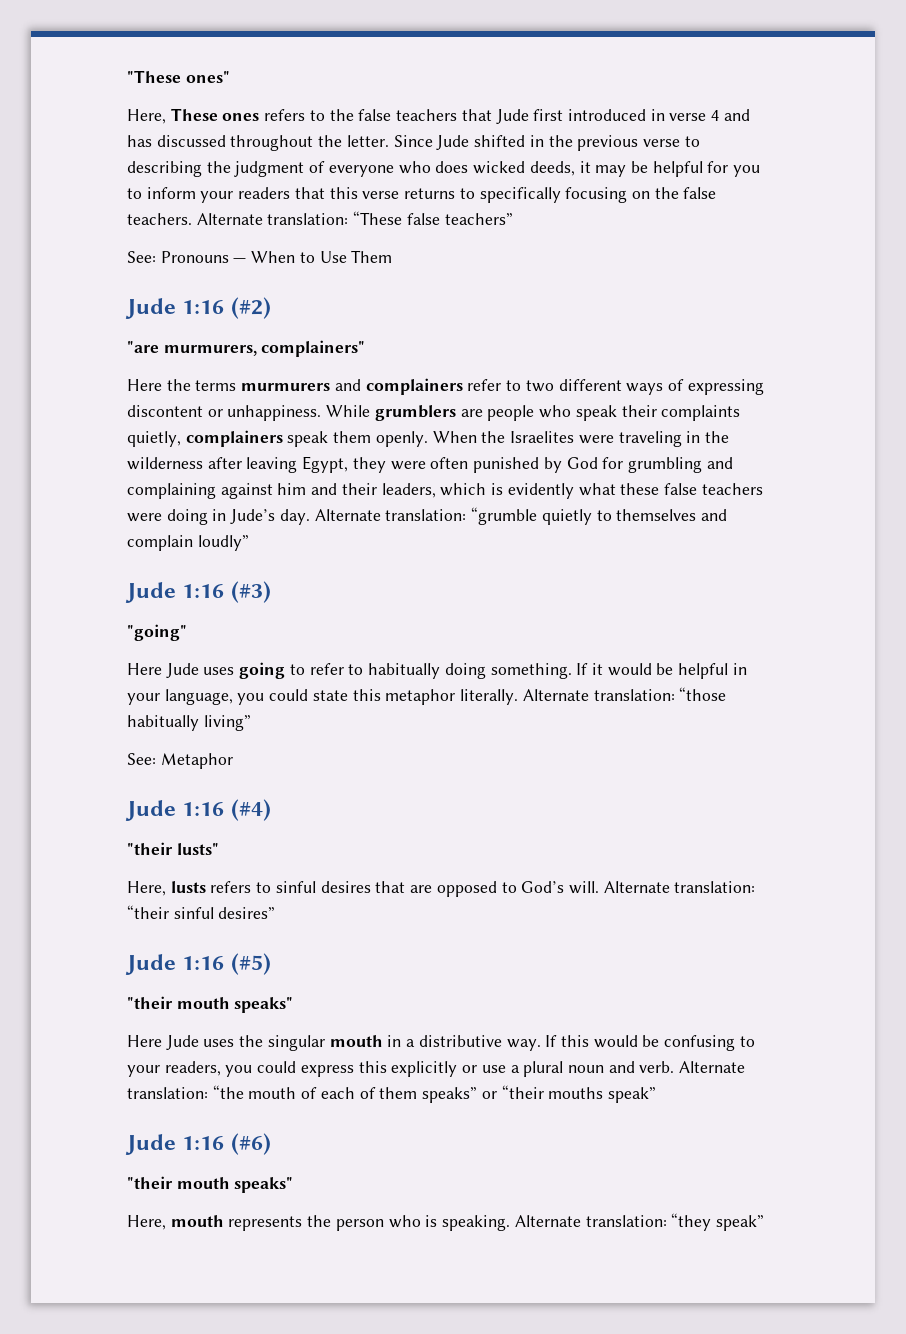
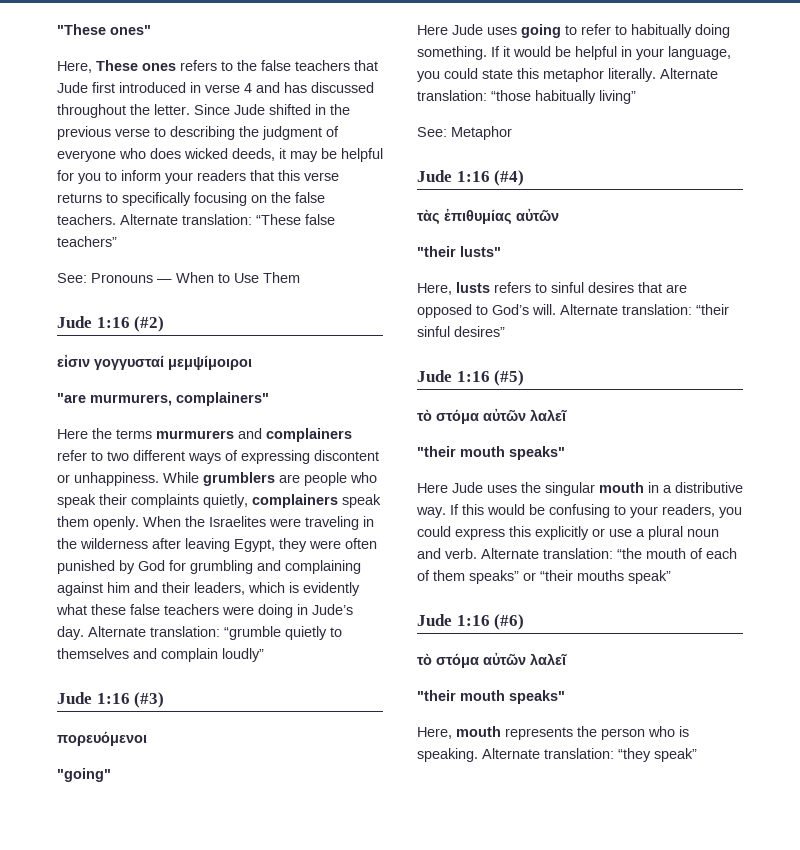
(271, 308) none -> [57,354,252,370] // εἰσιν γογγυσταί μεμψίμοιροι
(271, 592) none -> [57,731,147,746] // πορευόμενοι
(271, 810) none -> [417,208,559,224] // τὰς ἐπιθυμίας αὐτῶν
(271, 964) none -> [417,408,567,424] // τὸ στόμα αὐτῶν λαλεῖ
(271, 1144) none -> [417,652,567,668] // τὸ στόμα αὐτῶν λαλεῖ

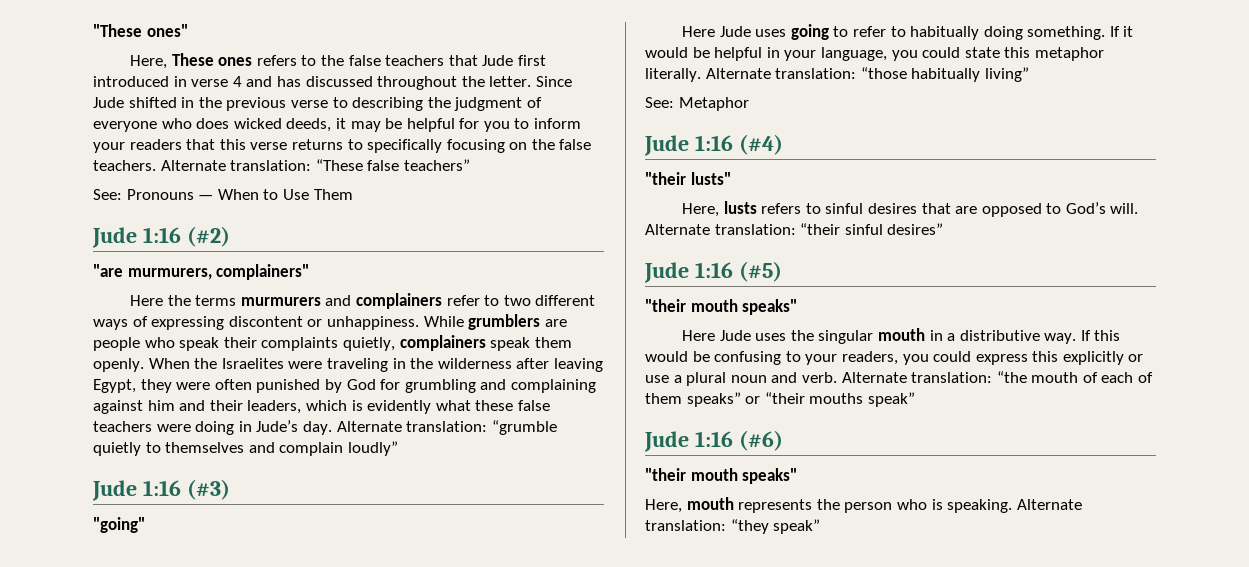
[57,354,252,370] // εἰσιν γογγυσταί μεμψίμοιροι -> (230, 236) none
[57,731,147,746] // πορευόμενοι -> (230, 489) none
[417,208,559,224] // τὰς ἐπιθυμίας αὐτῶν -> (783, 144) none
[417,408,567,424] // τὸ στόμα αὐτῶν λαλεῖ -> (782, 271) none
[417,652,567,668] // τὸ στόμα αὐτῶν λαλεῖ -> (783, 440) none

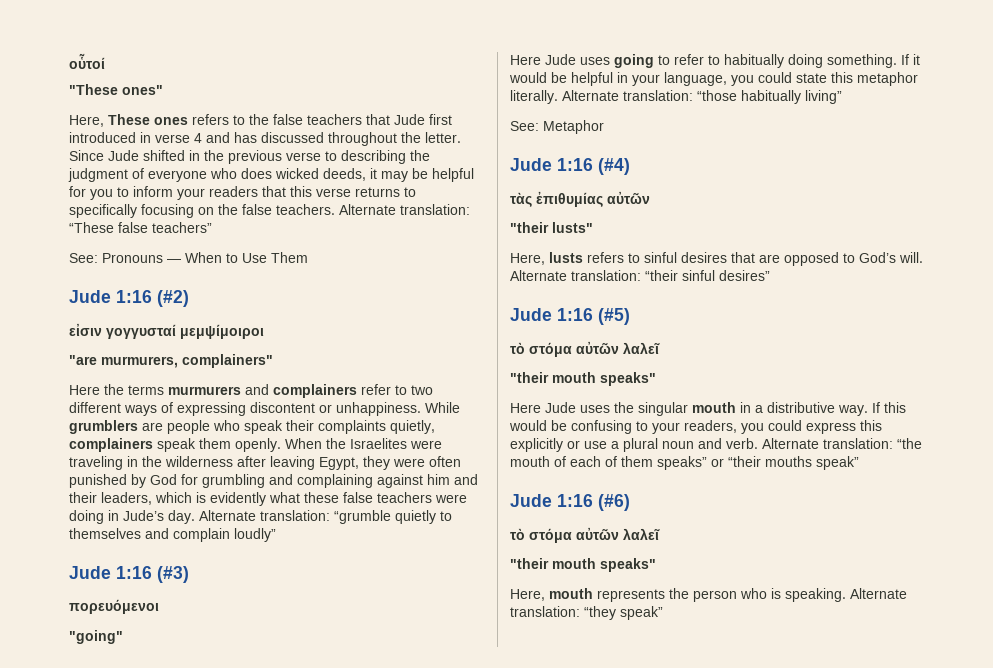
(93, 30) none -> [69,53,105,69] οὗτοί //
(230, 236) none -> [69,323,264,339] // εἰσιν γογγυσταί μεμψίμοιροι
(230, 489) none -> [69,599,159,614] // πορευόμενοι
(783, 144) none -> [510,191,650,207] // τὰς ἐπιθυμίας αὐτῶν
(782, 271) none -> [510,341,660,357] // τὸ στόμα αὐτῶν λαλεῖ
(783, 440) none -> [510,527,660,543] // τὸ στόμα αὐτῶν λαλεῖ

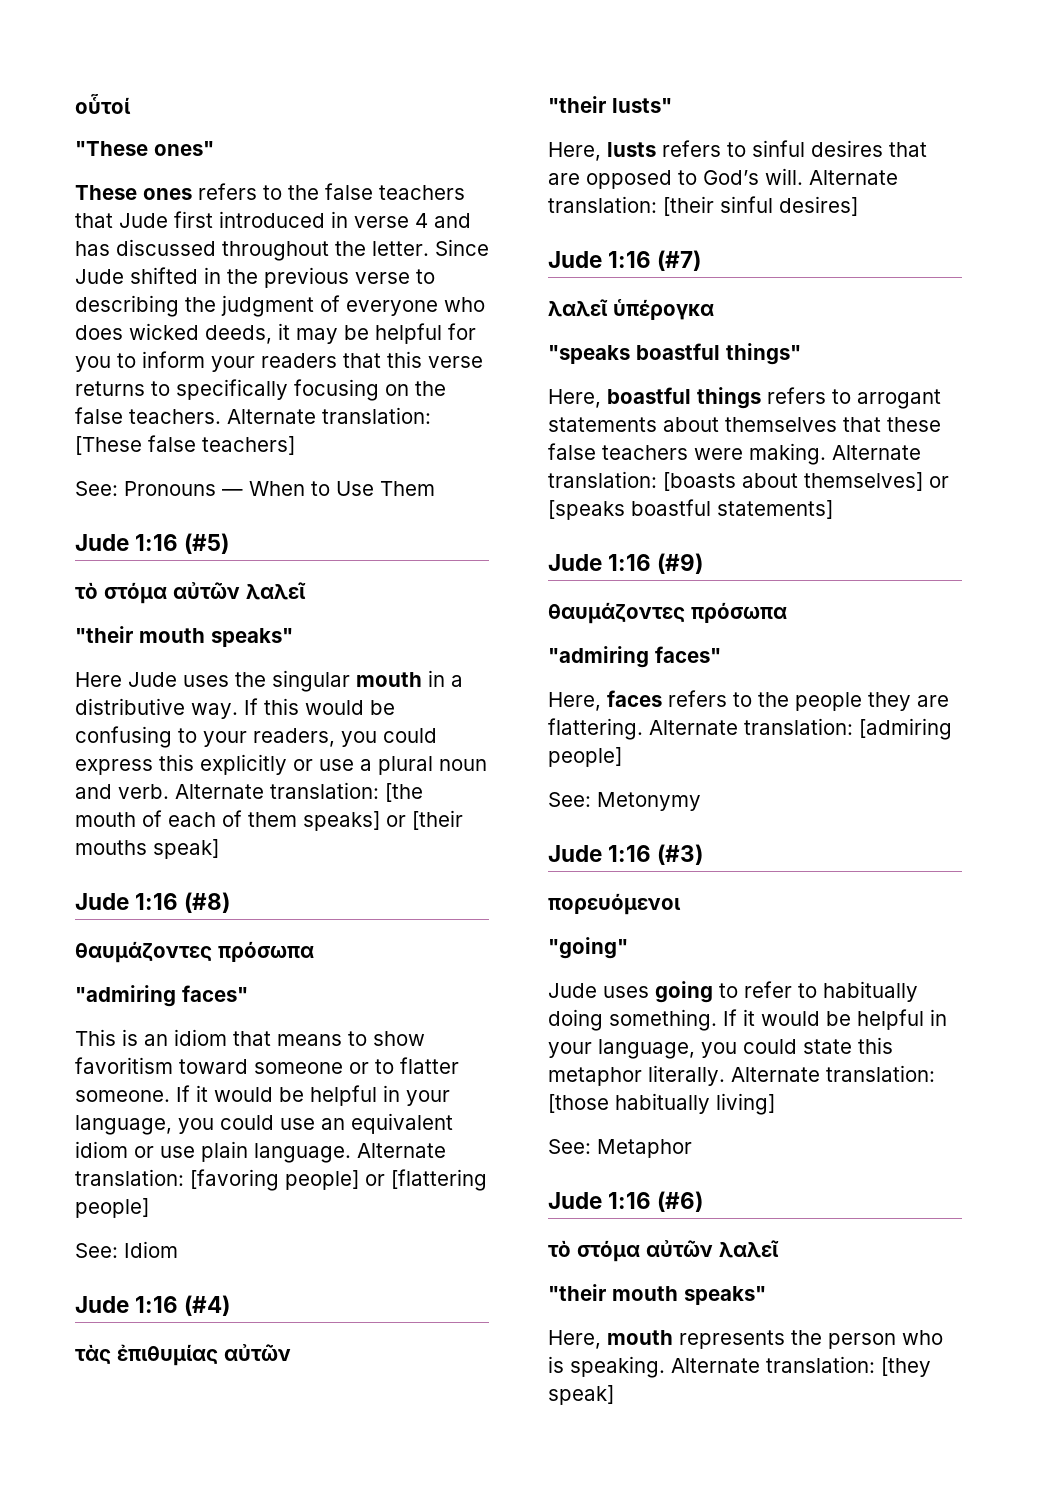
[69,115,104,127] Here, -> (214, 148) none
[69,222,212,233] “These false teachers” -> [75,435,295,455] [These false teachers]
[69,290,189,307] [69,323,264,339] [69,354,273,368] [69,384,433,398] [69,402,460,416] [69,420,435,434] [69,438,442,452] [69,456,461,470] [69,474,478,488] [69,492,467,506] [69,510,452,524] [69,528,276,542] [69,566,189,583] [69,599,159,614] [69,630,123,644] [510,54,920,68] [509,72,918,86] [510,90,842,104] [510,120,604,134] [510,158,630,175] [510,191,650,207] [510,222,593,233] [510,252,923,266] [510,270,770,281] // Jude 1:16 (#2) // εἰσιν γογγυσταί μεμψίμοιροι // "are murmurers, complainers" // Here the terms murmurers and complainers refer to two different ways of expressing discontent or unhappiness. While grumblers are people who speak their complaints quietly, complainers speak them openly. When the Israelites were traveling in the wilderness after leaving Egypt, they were often punished by God for grumbling and complaining against him and their leaders, which is evidently what these false teachers were doing in Jude’s day. Alternate translation: “grumble quietly to themselves and complain loudly” // Jude 1:16 (#3) // πορευόμενοι // "going" // Here Jude uses going to refer to habitually doing something. If it would be helpful in your language, you could state this metaphor literally. Alternate translation: “those habitually living” // See: Metaphor // Jude 1:16 (#4) // τὰς ἐπιθυμίας αὐτῶν // "their lusts" // Here, lusts refers to sinful desires that are opposed to God’s will. Alternate translation: “their sinful desires” -> (435, 488) none
[897,438,922,449] “the -> [385,783,423,802] [the
[657,456,859,470] speaks” or “their mouths speak” -> [303,810,463,831] [75,839,219,859] [75,892,231,913] [75,941,314,963] [75,985,248,1007] [75,1029,425,1046] [75,1057,459,1074] [75,1085,450,1106] [75,1113,453,1135] [75,1141,446,1163] [75,1169,487,1191] [75,1198,149,1218] [75,1241,178,1258] [75,1295,231,1316] [75,1344,291,1366] [548,96,672,113] [548,140,927,161] [548,168,898,189] [548,196,858,216] [548,250,702,271] [548,299,714,320] [548,343,801,365] [548,387,941,409] [548,417,941,432] [548,443,921,465] [548,471,949,491] [548,499,833,520] [548,553,704,574] [548,602,787,624] [548,646,721,668] [548,690,949,711] [548,718,952,740] [548,747,622,767] [548,792,701,811] [548,844,704,865] [548,893,681,915] [548,937,628,959] [548,981,918,1003] [548,1009,947,1031] [548,1037,893,1059] [548,1065,935,1086] [548,1093,775,1115] [548,1139,692,1158] speaks] or [their mouths speak] // Jude 1:16 (#8) // θαυμάζοντες πρόσωπα // "admiring faces" // This is an idiom that means to show favoritism toward someone or to flatter someone. If it would be helpful in your language, you could use an equivalent idiom or use plain language. Alternate translation: [favoring people] or [flattering people] // See: Idiom // Jude 1:16 (#4) // τὰς ἐπιθυμίας αὐτῶν // "their lusts" // Here, lusts refers to sinful desires that are opposed to God’s will. Alternate translation: [their sinful desires] // Jude 1:16 (#7) // λαλεῖ ὑπέρογκα // "speaks boastful things" // Here, boastful things refers to arrogant statements about themselves that these false teachers were making. Alternate translation: [boasts about themselves] or [speaks boastful statements] // Jude 1:16 (#9) // θαυμάζοντες πρόσωπα // "admiring faces" // Here, faces refers to the people they are flattering. Alternate translation: [admiring people] // See: Metonymy // Jude 1:16 (#3) // πορευόμενοι // "going" // Jude uses going to refer to habitually doing something. If it would be helpful in your language, you could state this metaphor literally. Alternate translation: [those habitually living] // See: Metaphor
[584,606,663,620] “they speak” -> [881,1357,931,1377] [548,1385,614,1405] [they speak]

